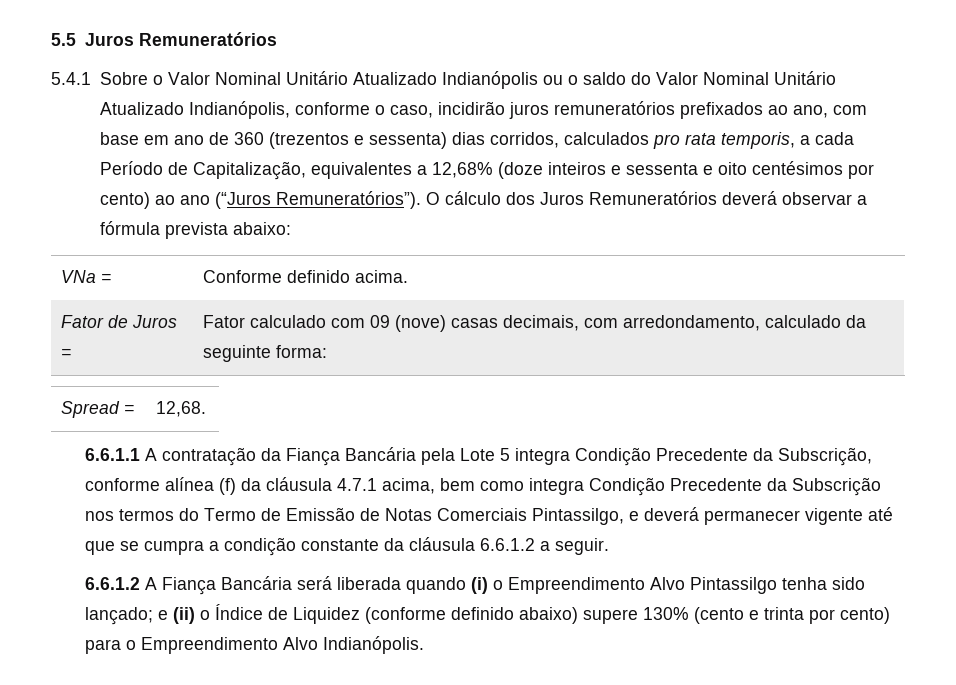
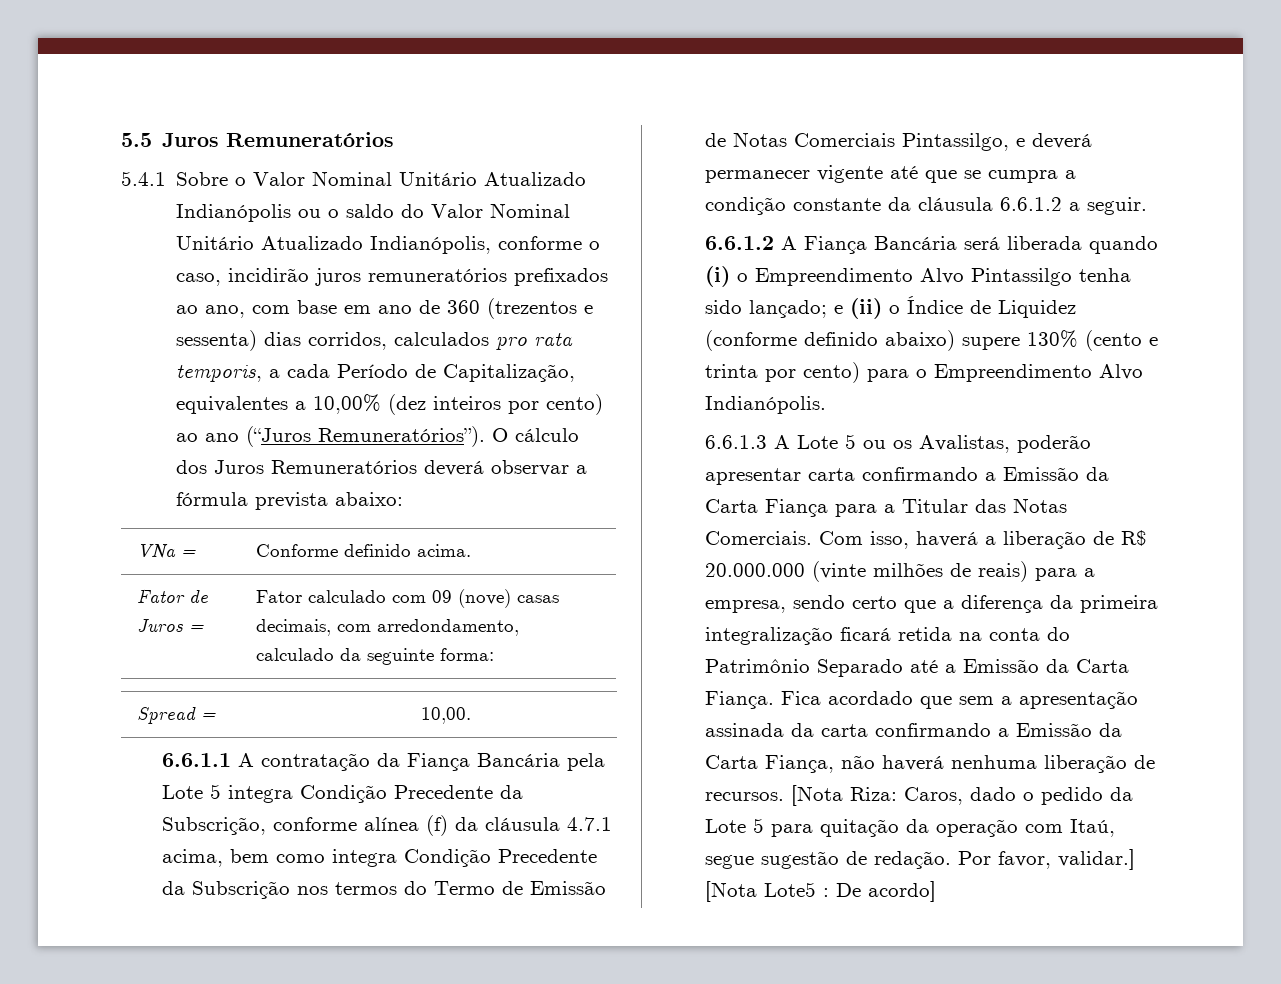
[431,161,843,179] 12,68% (doze inteiros e sessenta e oito centésimos -> [313,394,502,415] 10,00% (dez inteiros
[156,401,207,417] 12,68. -> [420,707,471,724] 10,00.
(425, 645) none -> [704,434,1091,453] [704,467,1109,485] [704,498,1067,517] [704,530,1147,549] [704,561,1095,582] [704,595,1158,613] [704,627,1070,645] [704,659,1129,677] [704,691,1138,709] [704,723,1122,737] [704,755,1155,773] [704,785,1133,806] [704,818,1115,837] [704,849,1135,870] [704,881,936,902] // 6.6.1.3 A Lote 5 ou os Avalistas, poderão apresentar carta confirmando a Emissão da Carta Fiança para a Titular das Notas Comerciais. Com isso, haverá a liberação de R$ 20.000.000 (vinte milhões de reais) para a empresa, sendo certo que a diferença da primeira integralização ficará retida na conta do Patrimônio Separado até a Emissão da Carta Fiança. Fica acordado que sem a apresentação assinada da carta confirmando a Emissão da Carta Fiança, não haverá nenhuma liberação de recursos. [Nota Riza: Caros, dado o pedido da Lote 5 para quitação da operação com Itaú, segue sugestão de redação. Por favor, validar.] [Nota Lote5 : De acordo]

